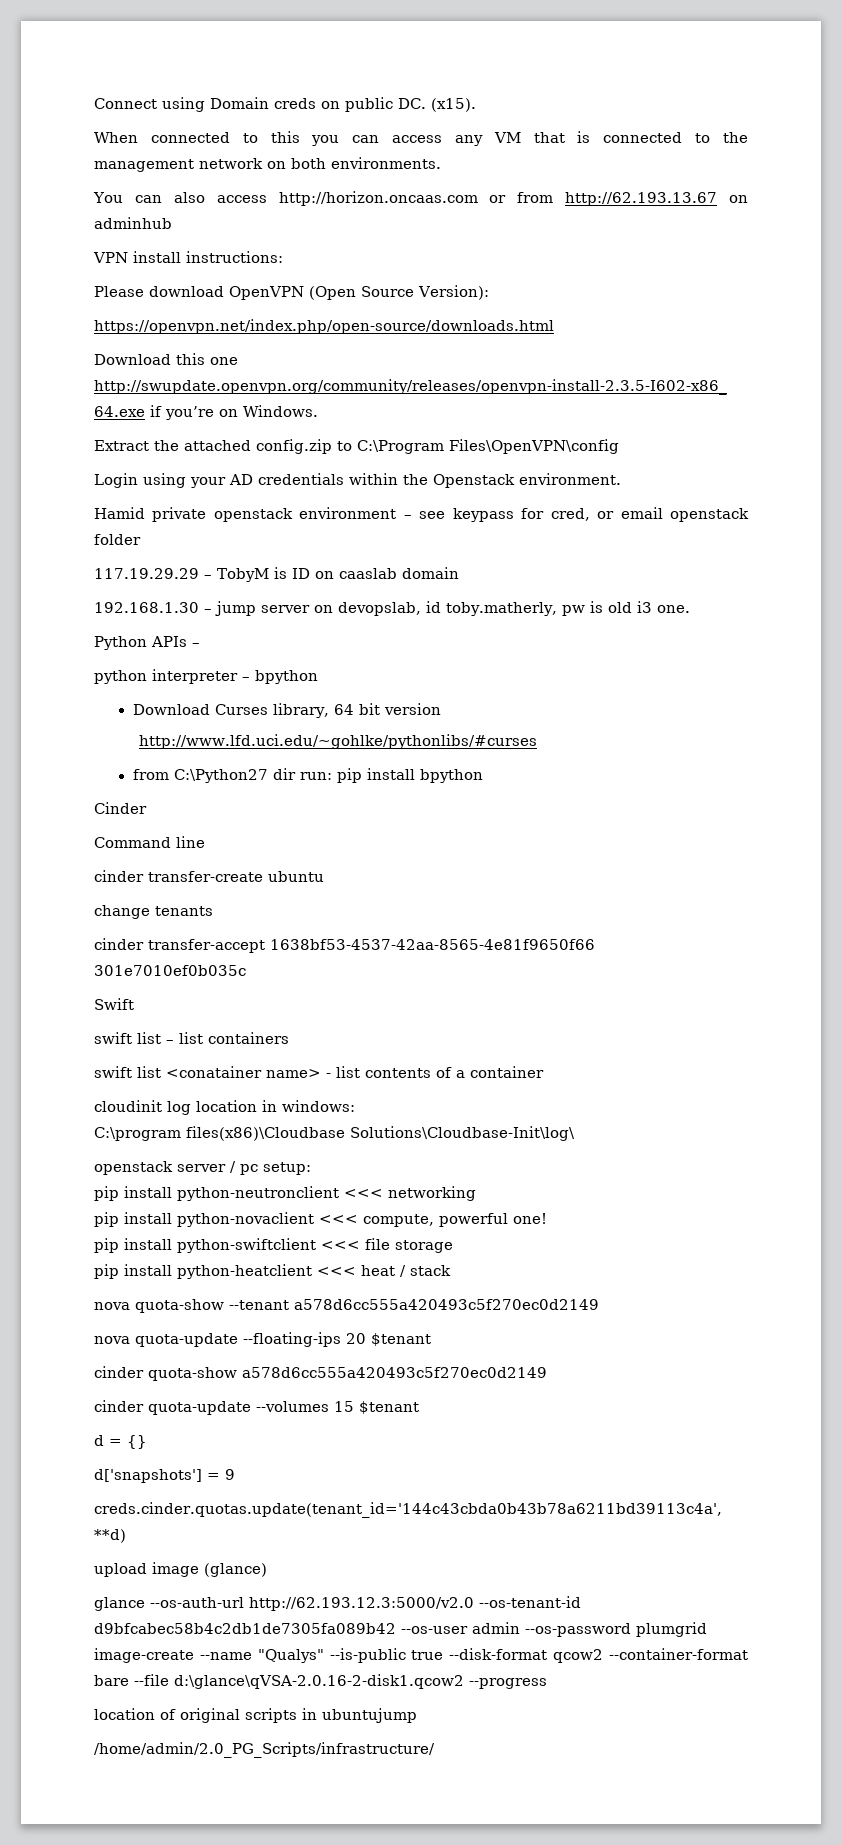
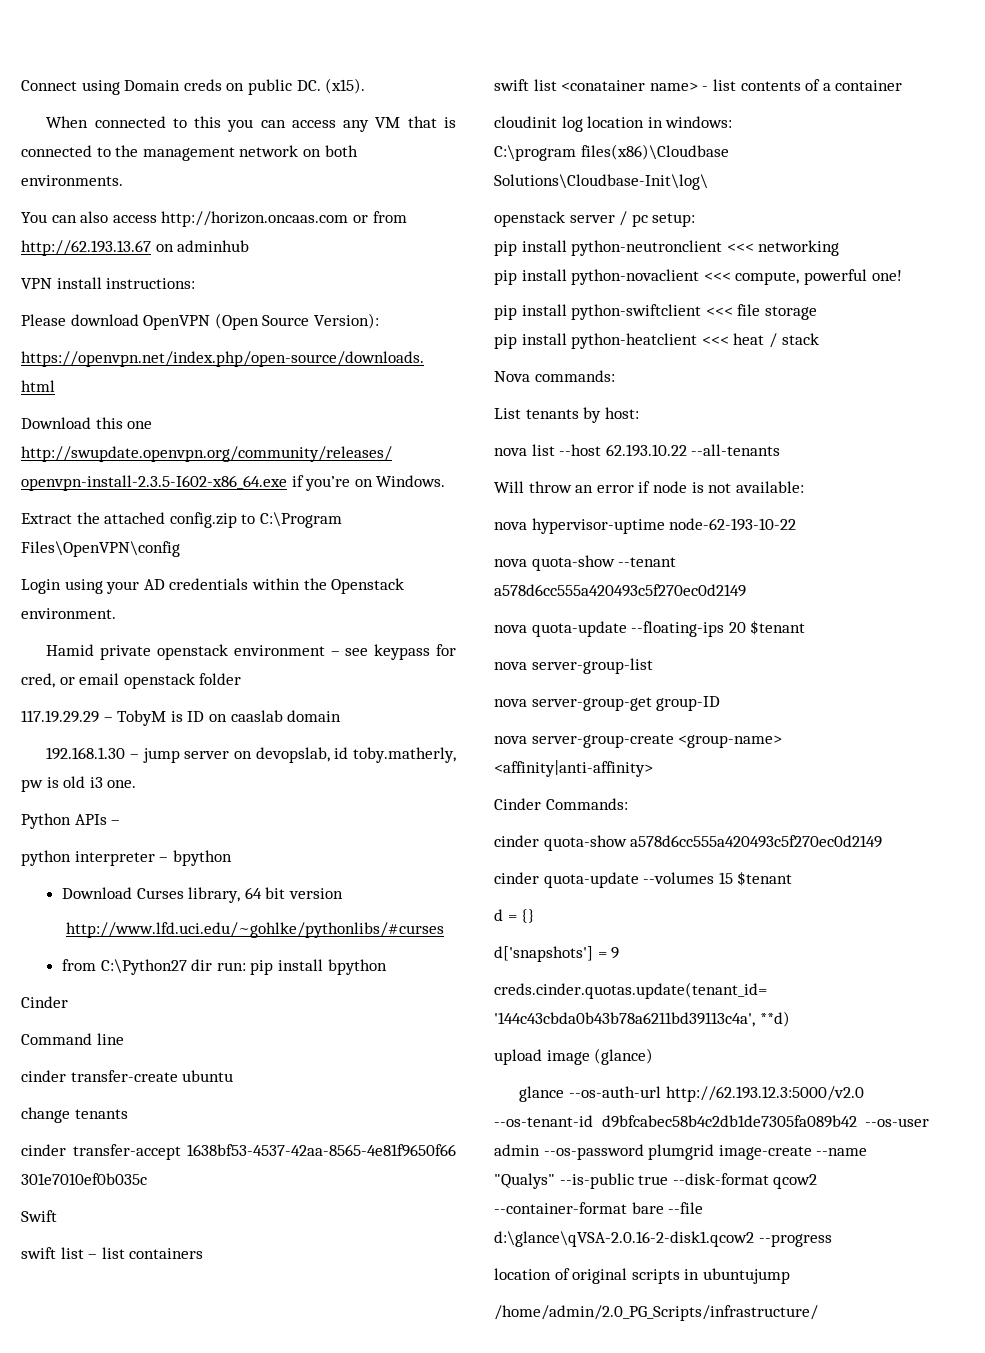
(451, 1270) none -> [494,370,615,382] [494,407,639,423] [494,444,781,457] [494,481,804,493] [494,518,797,534] // Nova commands: // List tenants by host: // nova list --host 62.193.10.22 --all-tenants // Will throw an error if node is not available: // nova hypervisor-uptime node-62-193-10-22
(431, 1339) none -> [494,658,653,674] [494,696,721,711] [494,734,783,748] [494,760,653,777] [494,798,628,810] // nova server-group-list // nova server-group-get group-ID // nova server-group-create <group-name> <affinity|anti-affinity> // Cinder Commands:

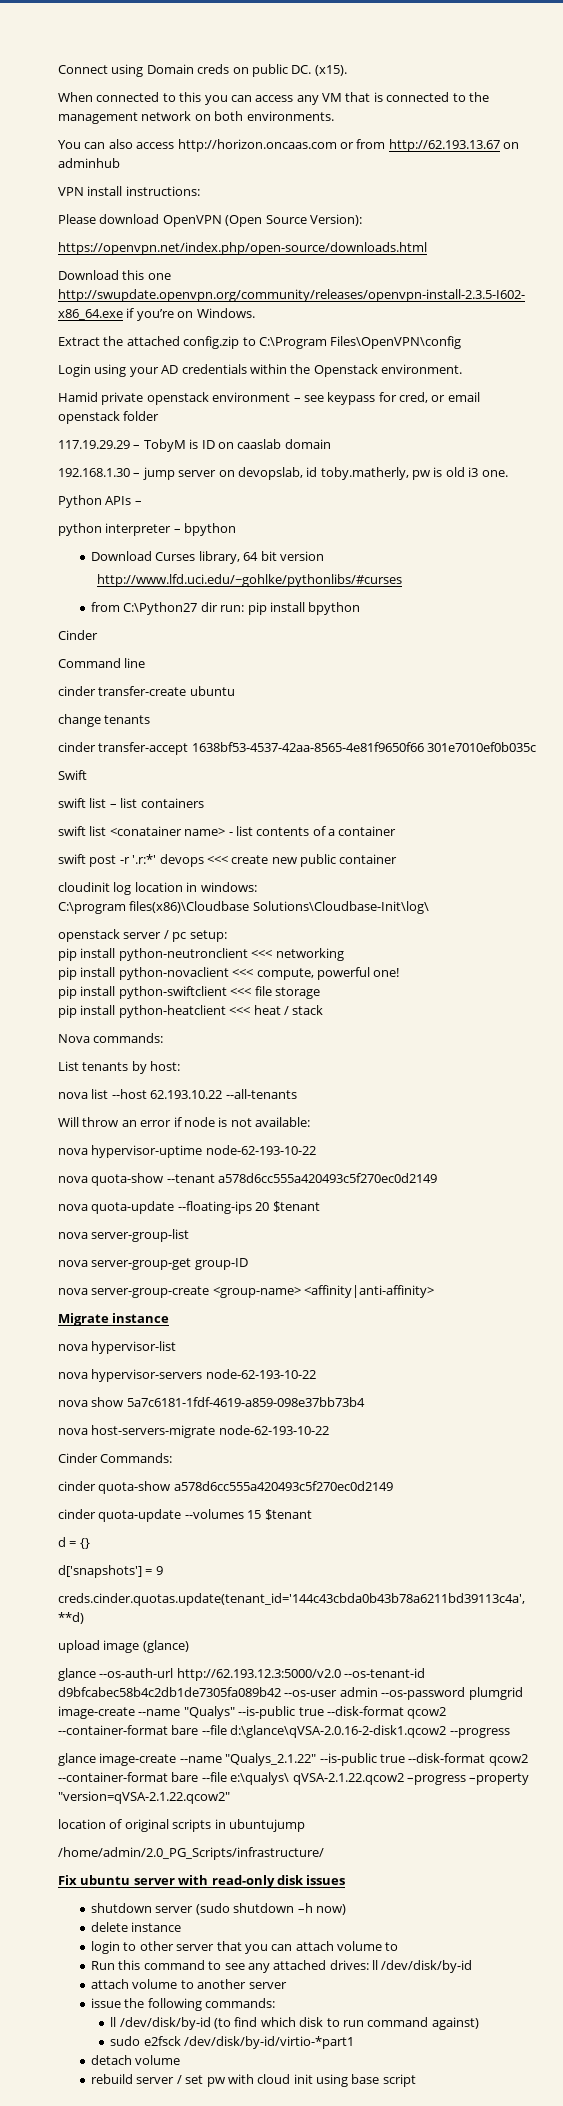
(903, 85) none -> [58,854,398,867] // swift post -r '.r:*' devops <<< create new public container
(653, 768) none -> [58,1313,170,1326] [58,1341,177,1354] [58,1369,316,1382] [58,1397,365,1407] [58,1425,329,1438] // Migrate instance // nova hypervisor-list // nova hypervisor-servers node-62-193-10-22 // nova show 5a7c6181-1fdf-4619-a859-098e37bb73b4 // nova host-servers-migrate node-62-193-10-22
(832, 1240) none -> [58,1753,528,1766] [58,1772,530,1785] [58,1791,230,1804] // glance image-create --name "Qualys_2.1.22" --is-public true --disk-format qcow2 --container-format bare --file e:\qualys\ qVSA-2.1.22.qcow2 –progress –property "version=qVSA-2.1.22.qcow2"
(818, 1313) none -> [58,1875,346,1888] [91,1903,346,1915] [91,1922,182,1932] [91,1941,399,1954] [91,1960,473,1973] [91,1979,287,1989] [91,1998,276,2011] [110,2017,479,2030] [110,2036,355,2049] [91,2055,181,2065] [91,2074,416,2087] // Fix ubuntu server with read-only disk issues // shutdown server (sudo shutdown –h now) // delete instance // login to other server that you can attach volume to // Run this command to see any attached drives: ll /dev/disk/by-id // attach volume to another server // issue the following commands: // ll /dev/disk/by-id (to find which disk to run command against) // sudo e2fsck /dev/disk/by-id/virtio-*part1 // detach volume // rebuild server / set pw with cloud init using base script

